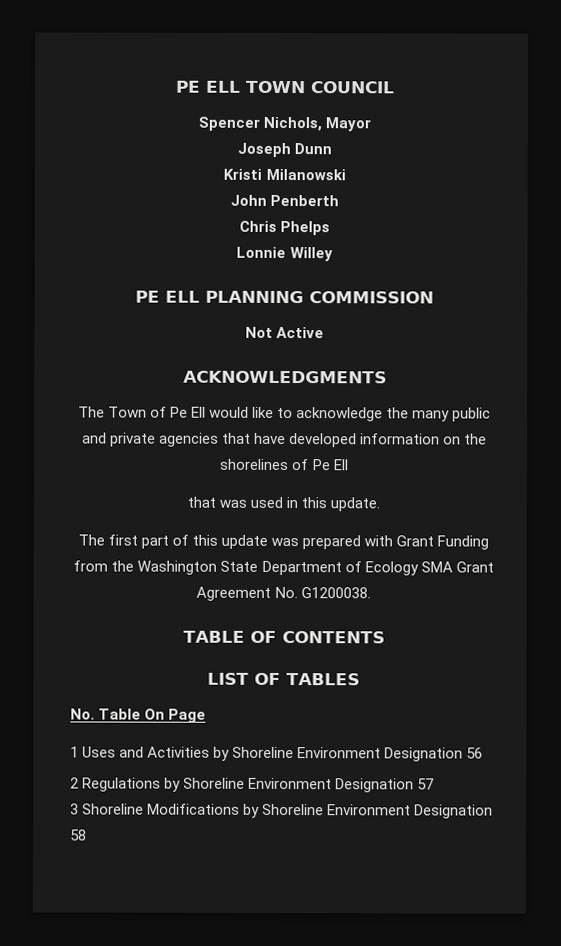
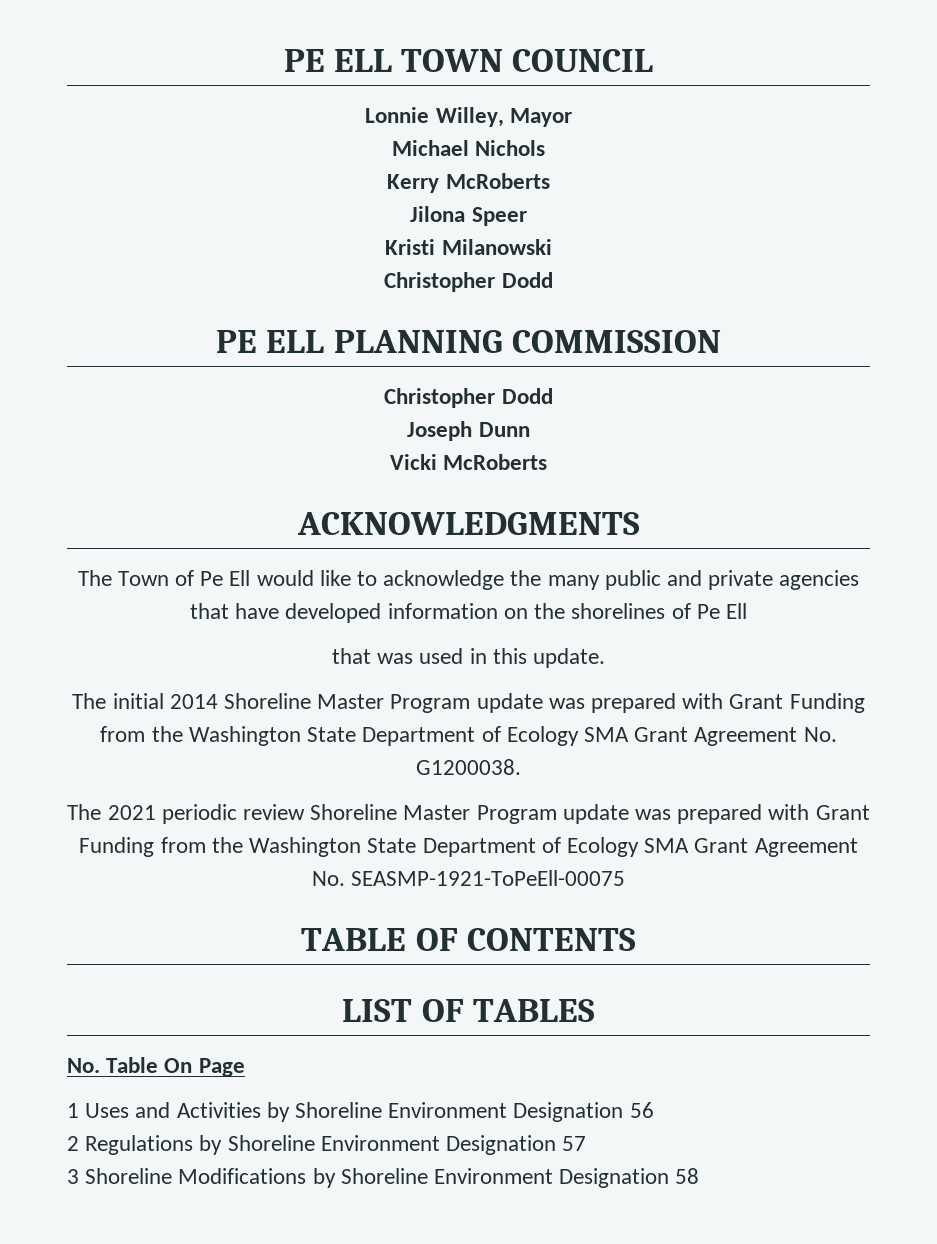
[197,116,322,132] Spencer Nichols, -> [365,107,504,127] Lonnie Willey,
[236,142,333,158] [223,168,346,181] [229,194,340,207] [238,220,331,236] [236,246,333,262] [135,290,435,304] [244,326,325,339] Joseph Dunn // Kristi Milanowski // John Penberth // Chris Phelps // Lonnie Willey // PE ELL PLANNING COMMISSION // Not Active -> [391,140,546,156] [387,173,550,193] [410,206,527,226] [385,239,552,255] [384,272,553,292] [216,330,721,353] [384,388,553,408] [407,421,530,441] [389,454,548,470] Michael Nichols // Kerry McRoberts // Jilona Speer // Kristi Milanowski // Christopher Dodd // PE ELL PLANNING COMMISSION // Christopher Dodd // Joseph Dunn // Vicki McRoberts
[107,534,218,549] first part of this -> [112,693,471,713] initial 2014 Shoreline Master Program
(371, 593) none -> [67,804,870,824] [79,837,858,857] [311,870,626,886] // The 2021 periodic review Shoreline Master Program update was prepared with Grant Funding from the Washington State Department of Ecology SMA Grant Agreement No. SEASMP-1921-ToPeEll-00075

